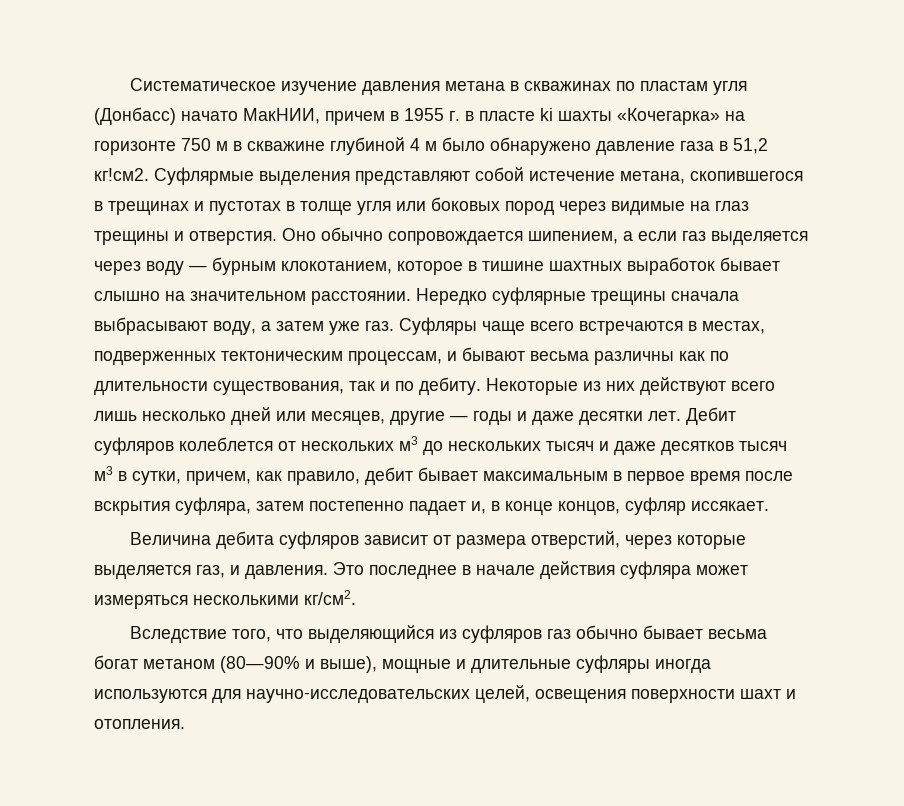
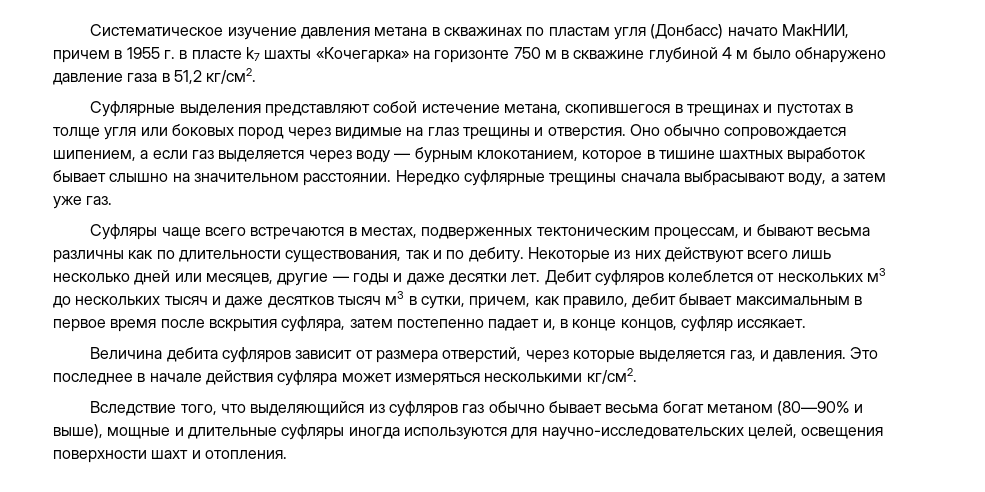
[540,108,553,121] ki -> [245,47,260,61] k7
[94,167,254,185] кг!см2. Суфлярмые -> [206,68,257,84] [90,101,176,117] кг/см2. // Суфлярные
(394, 326) none -> (113, 200) //

